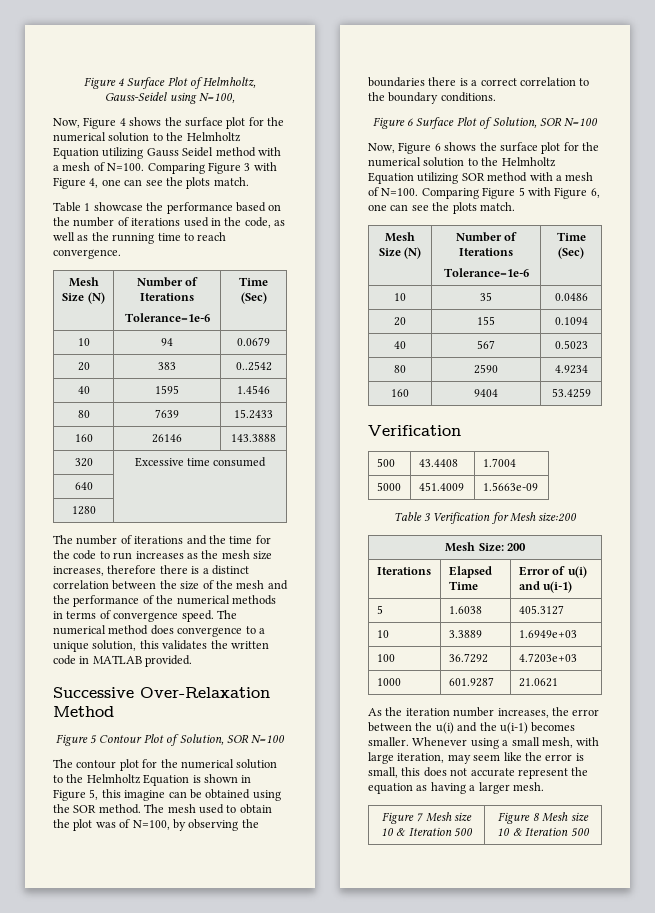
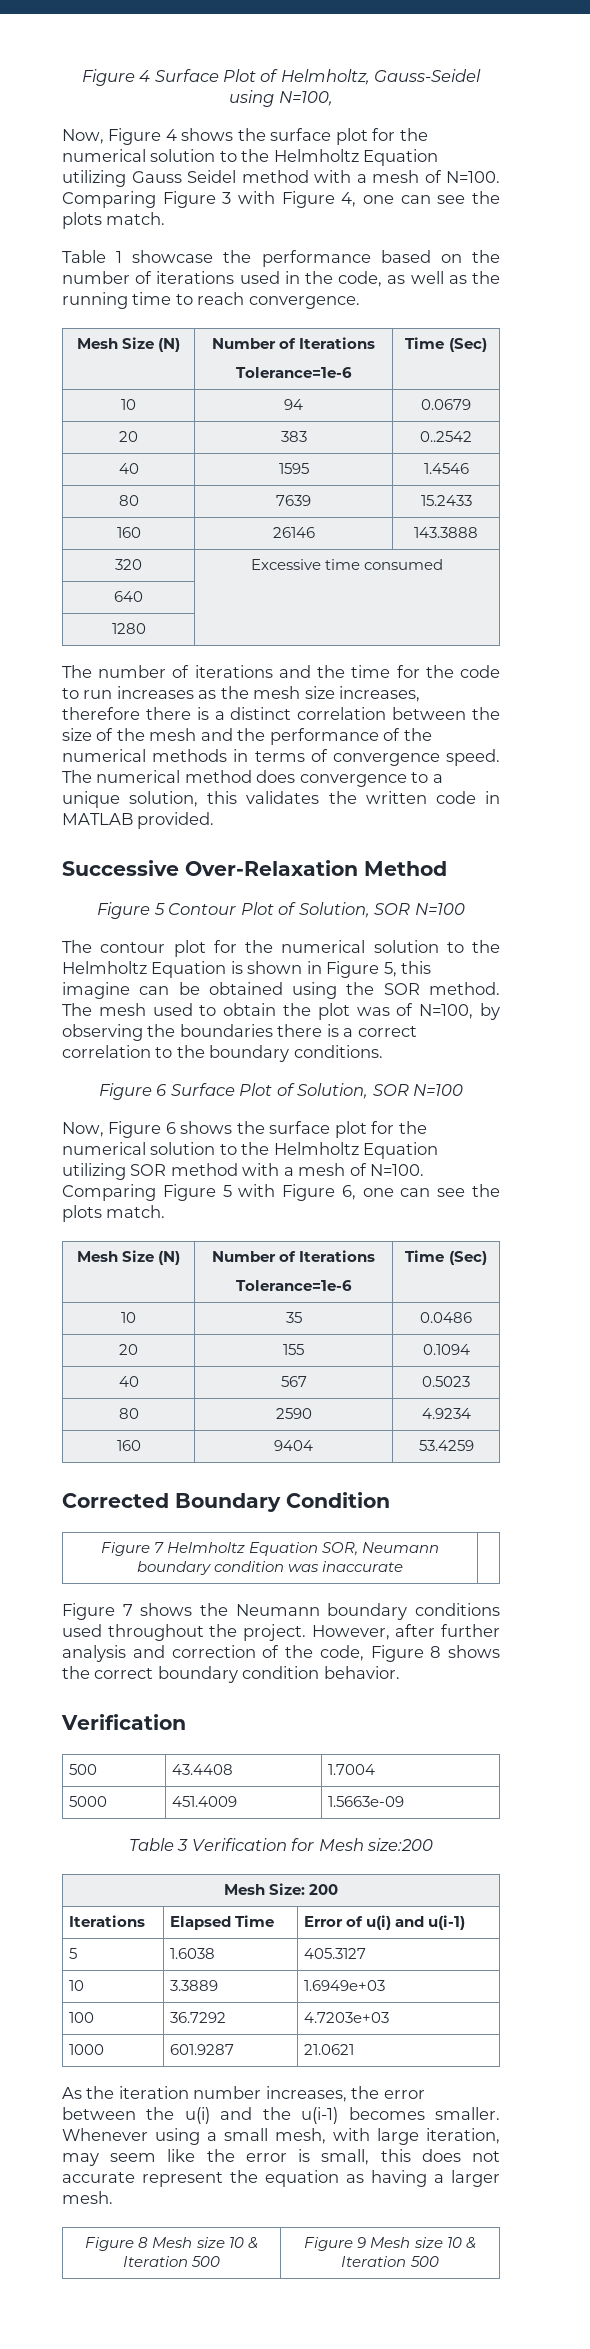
(591, 393) none -> [62,1492,390,1512] [100,1542,440,1556] [136,1561,404,1575] [62,1603,500,1620] [62,1624,500,1641] [62,1645,500,1662] [62,1666,400,1683] // Corrected Boundary Condition // Figure 7 Helmholtz Equation SOR, Neumann boundary condition was inaccurate | // Figure 7 shows the Neumann boundary conditions used throughout the project. However, after further analysis and correction of the code, Figure 8 shows the correct boundary condition behavior.
[416,813,424,822] 7 -> [138,2237,149,2248] 8
[532,813,540,821] 8 -> [357,2237,367,2248] 9

